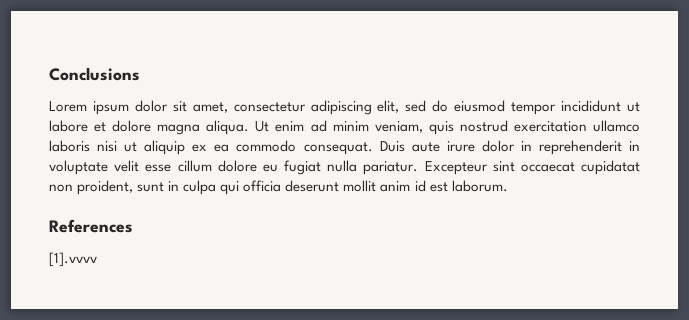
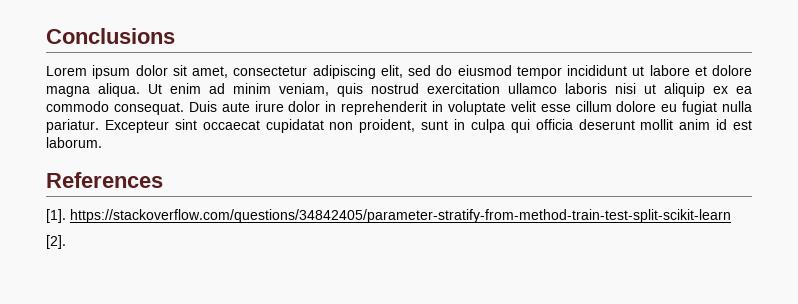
[49,252,97,267] [1].vvvv -> [46,209,731,223] [46,235,66,249] [1]. https://stackoverflow.com/questions/34842405/parameter-stratify-from-method-train-test-split-scikit-learn // [2].

